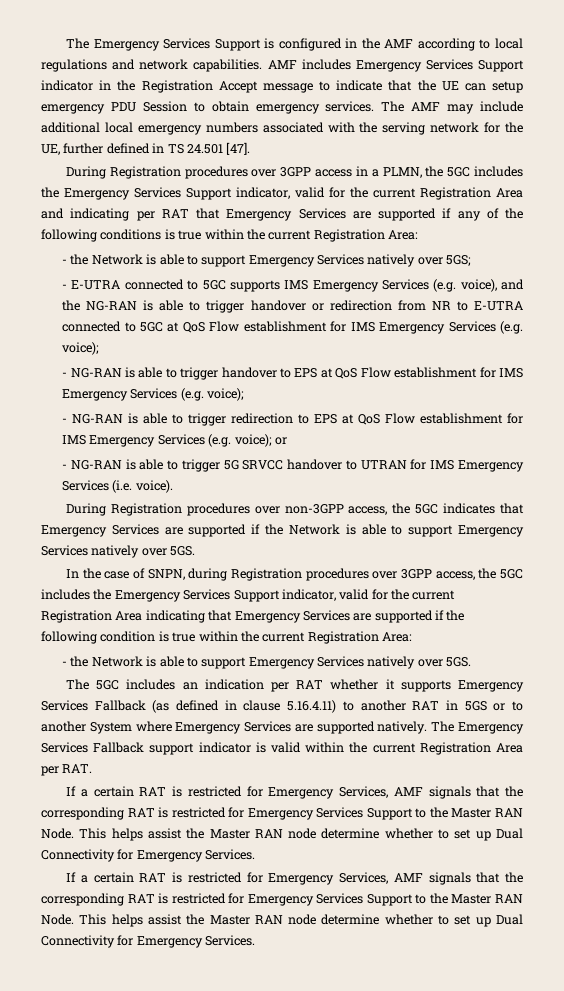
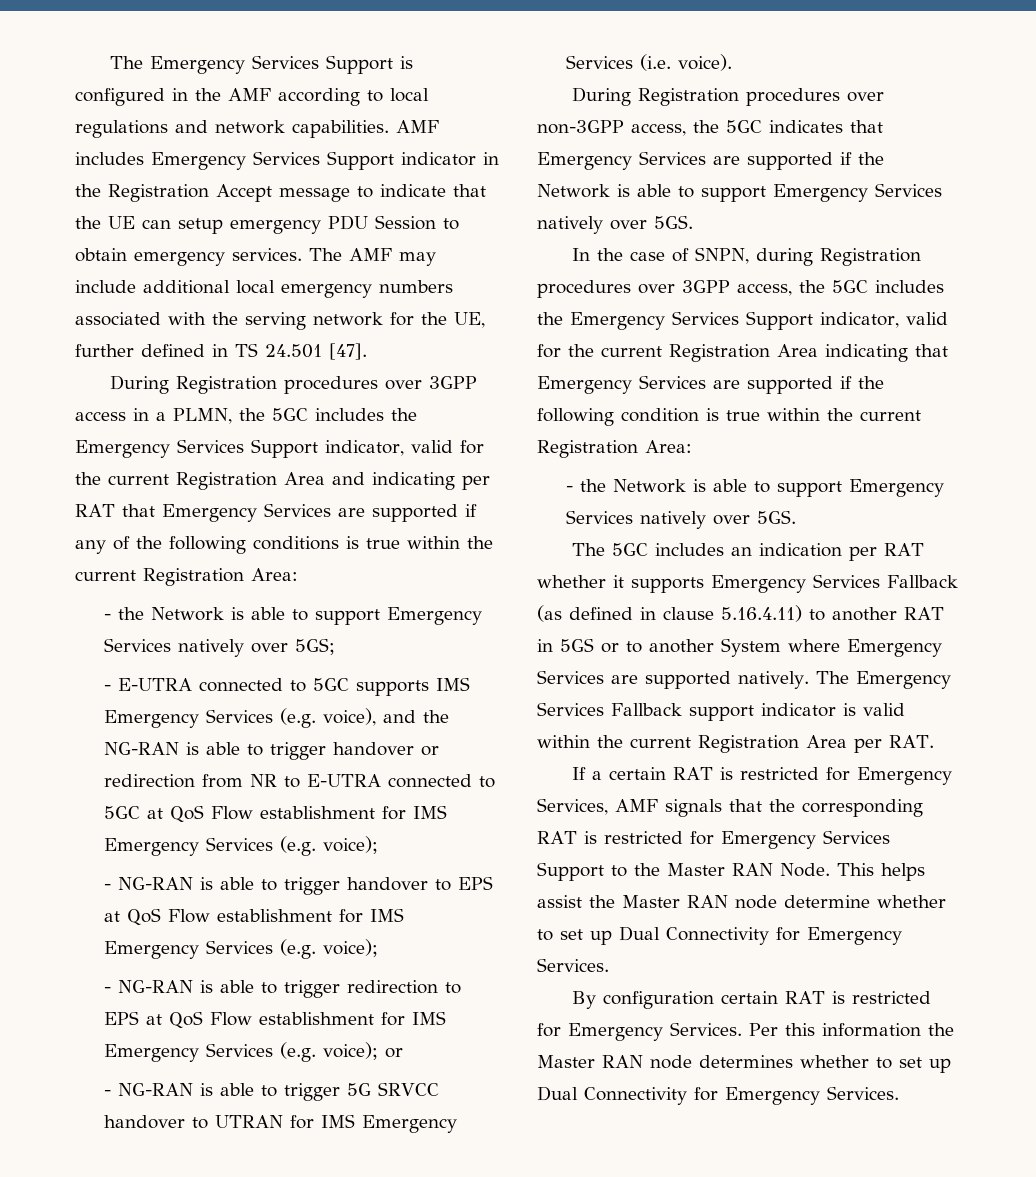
[66,872,523,885] [41,893,523,906] [41,914,380,927] If a certain RAT is restricted for Emergency Services, AMF signals that the corresponding RAT is restricted for Emergency Services Support to the Master RAN Node. This helps assist the Master RAN node determine -> [572,991,932,1009] [537,1022,954,1041] [537,1055,793,1069] By configuration certain RAT is restricted for Emergency Services. Per this information the Master RAN node determines

